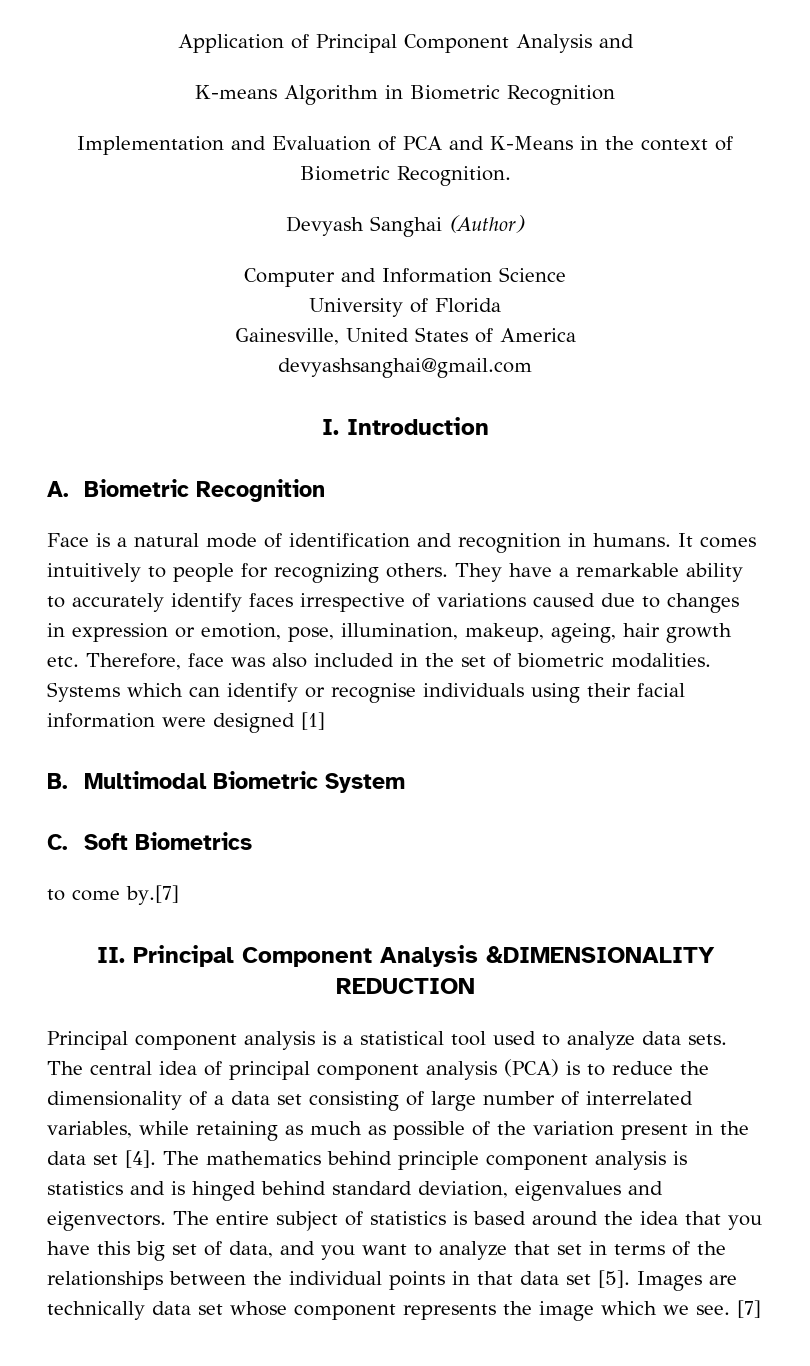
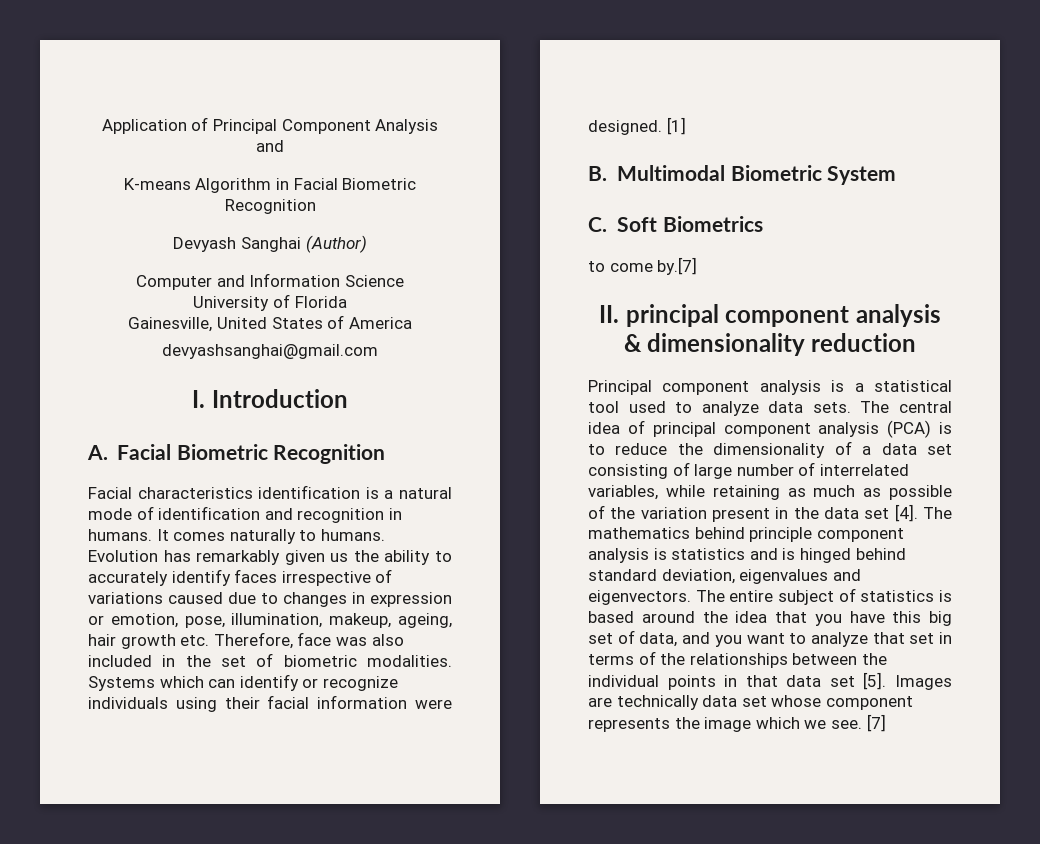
[410,85,615,105] [77,136,733,155] [299,166,511,186] Biometric Recognition // Implementation and Evaluation of PCA and K-Means in the context of Biometric Recognition. -> [293,178,417,190] [224,199,316,214] Facial Biometric Recognition
[83,479,325,502] [47,533,89,547] Biometric Recognition // Face -> [117,444,386,464] [88,485,361,499] Facial Biometric Recognition // Facial characteristics identification
[47,563,679,583] intuitively to people for recognizing others. They have a remarkable -> [229,529,385,544] [88,550,379,565] naturally to humans. Evolution has remarkably given us the
[331,683,416,703] recognise -> [322,676,398,691] recognize
[213,713,295,733] designed -> [588,120,662,135] designed.
[132,945,715,967] [335,978,475,994] Principal Component Analysis &DIMENSIONALITY REDUCTION -> [625,304,941,327] [623,333,917,356] principal component analysis & dimensionality reduction

